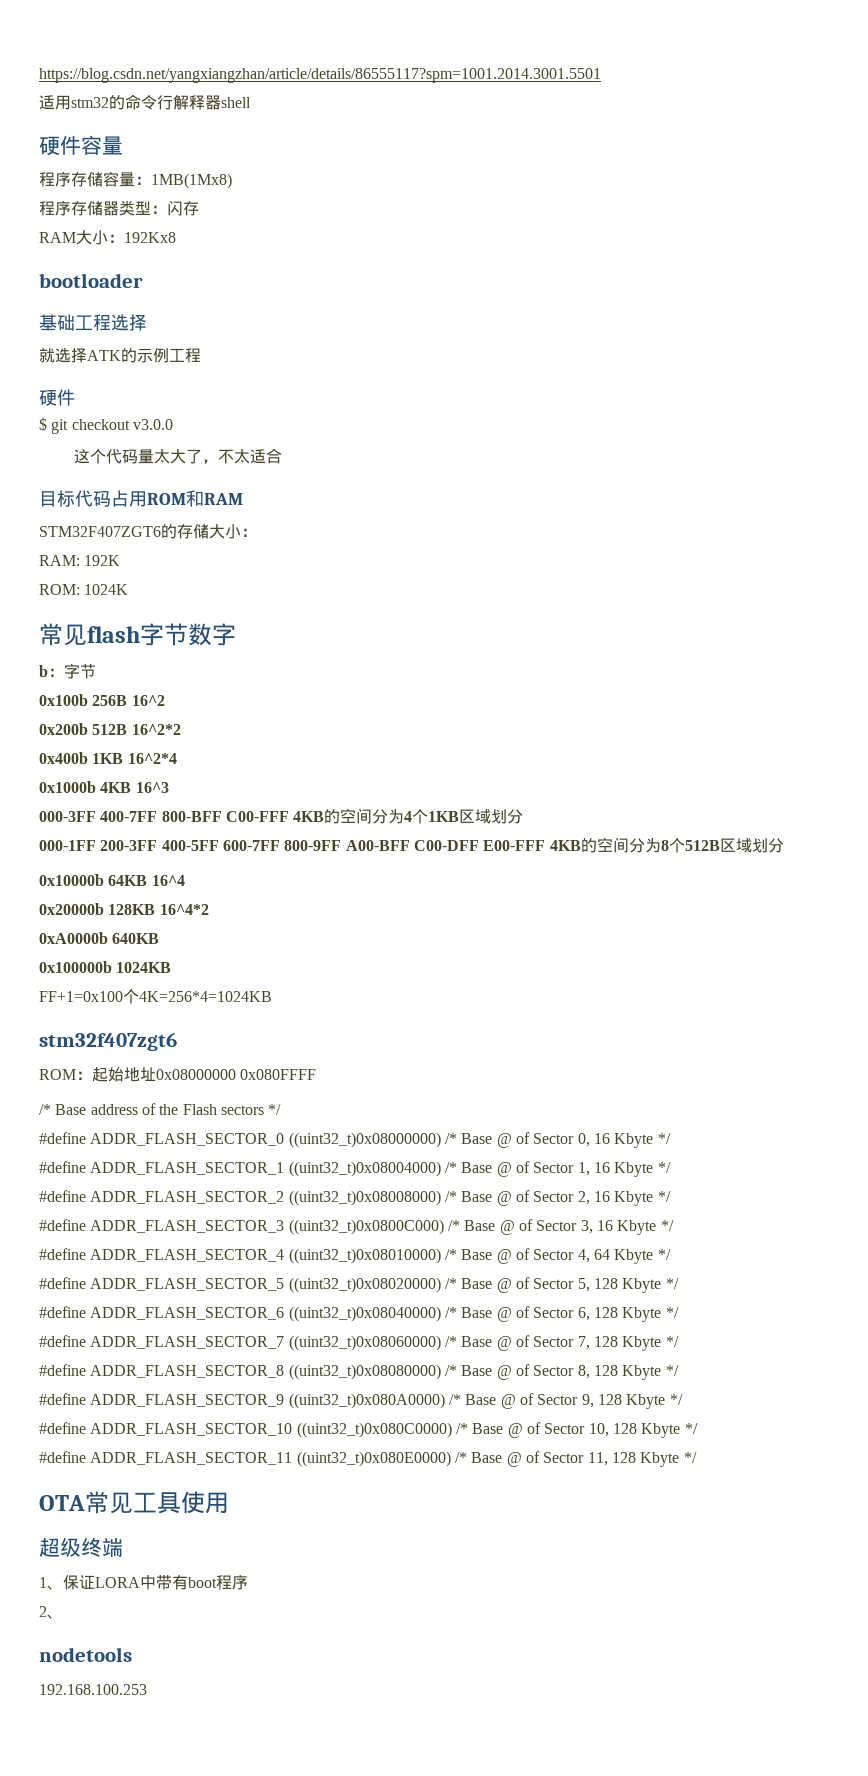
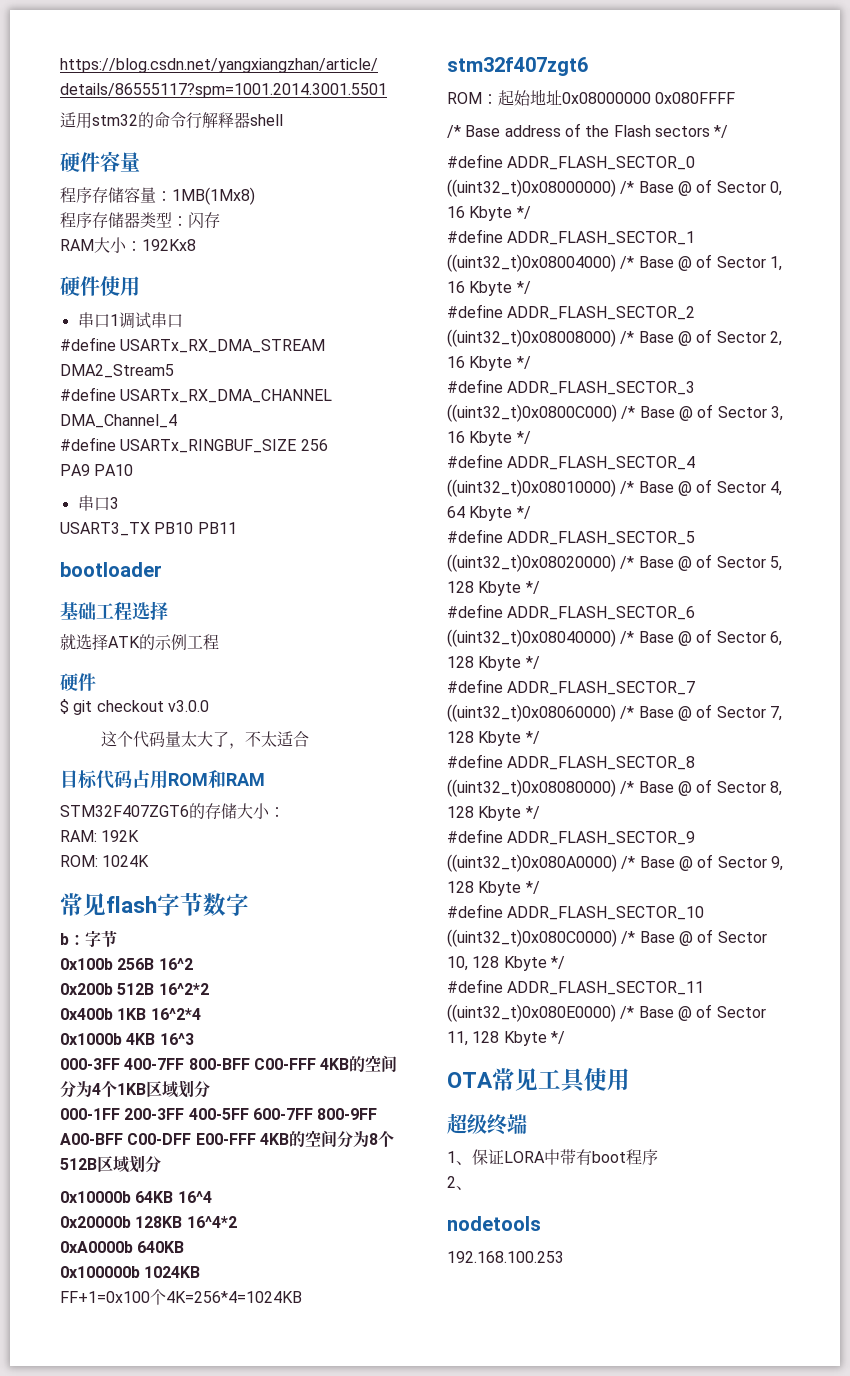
(176, 237) none -> [60,276,140,296] [77,312,183,329] [60,337,326,353] [60,364,174,378] [60,387,333,403] [60,414,177,428] [60,437,328,453] [60,464,134,476] [77,495,119,511] [60,522,237,536] // 硬件使用 // 串口1调试串口 // #define USARTx_RX_DMA_STREAM DMA2_Stream5 // #define USARTx_RX_DMA_CHANNEL DMA_Channel_4 // #define USARTx_RINGBUF_SIZE 256 // PA9 PA10 // 串口3 // USART3_TX PB10 PB11

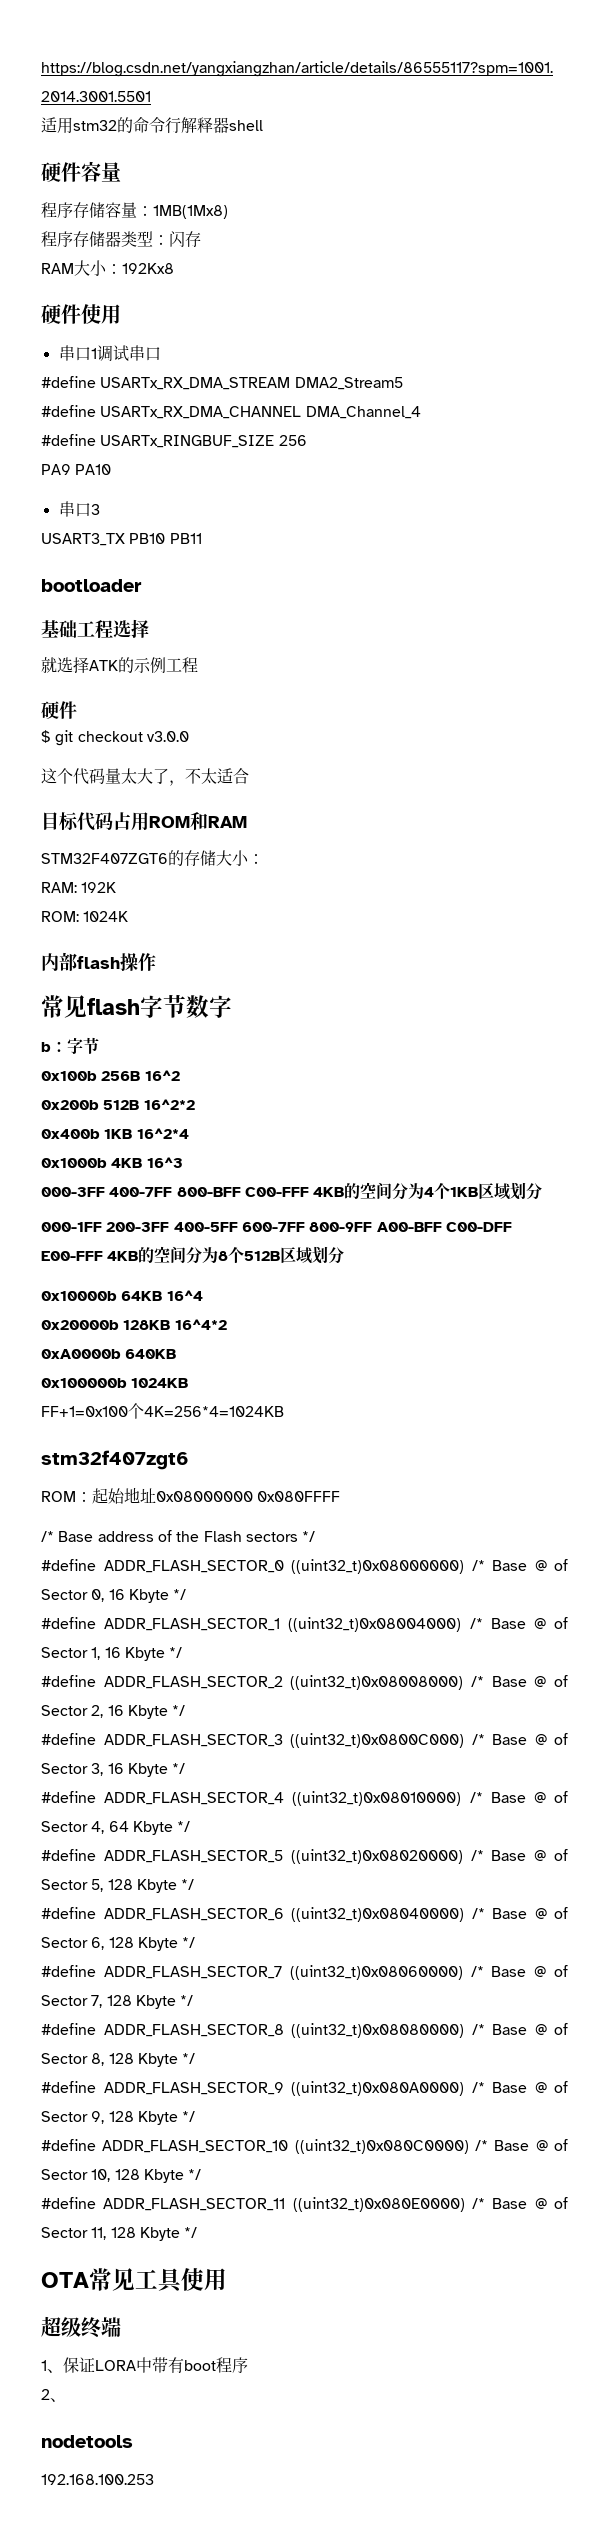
(150, 861) none -> [41,952,156,971] // 内部flash操作

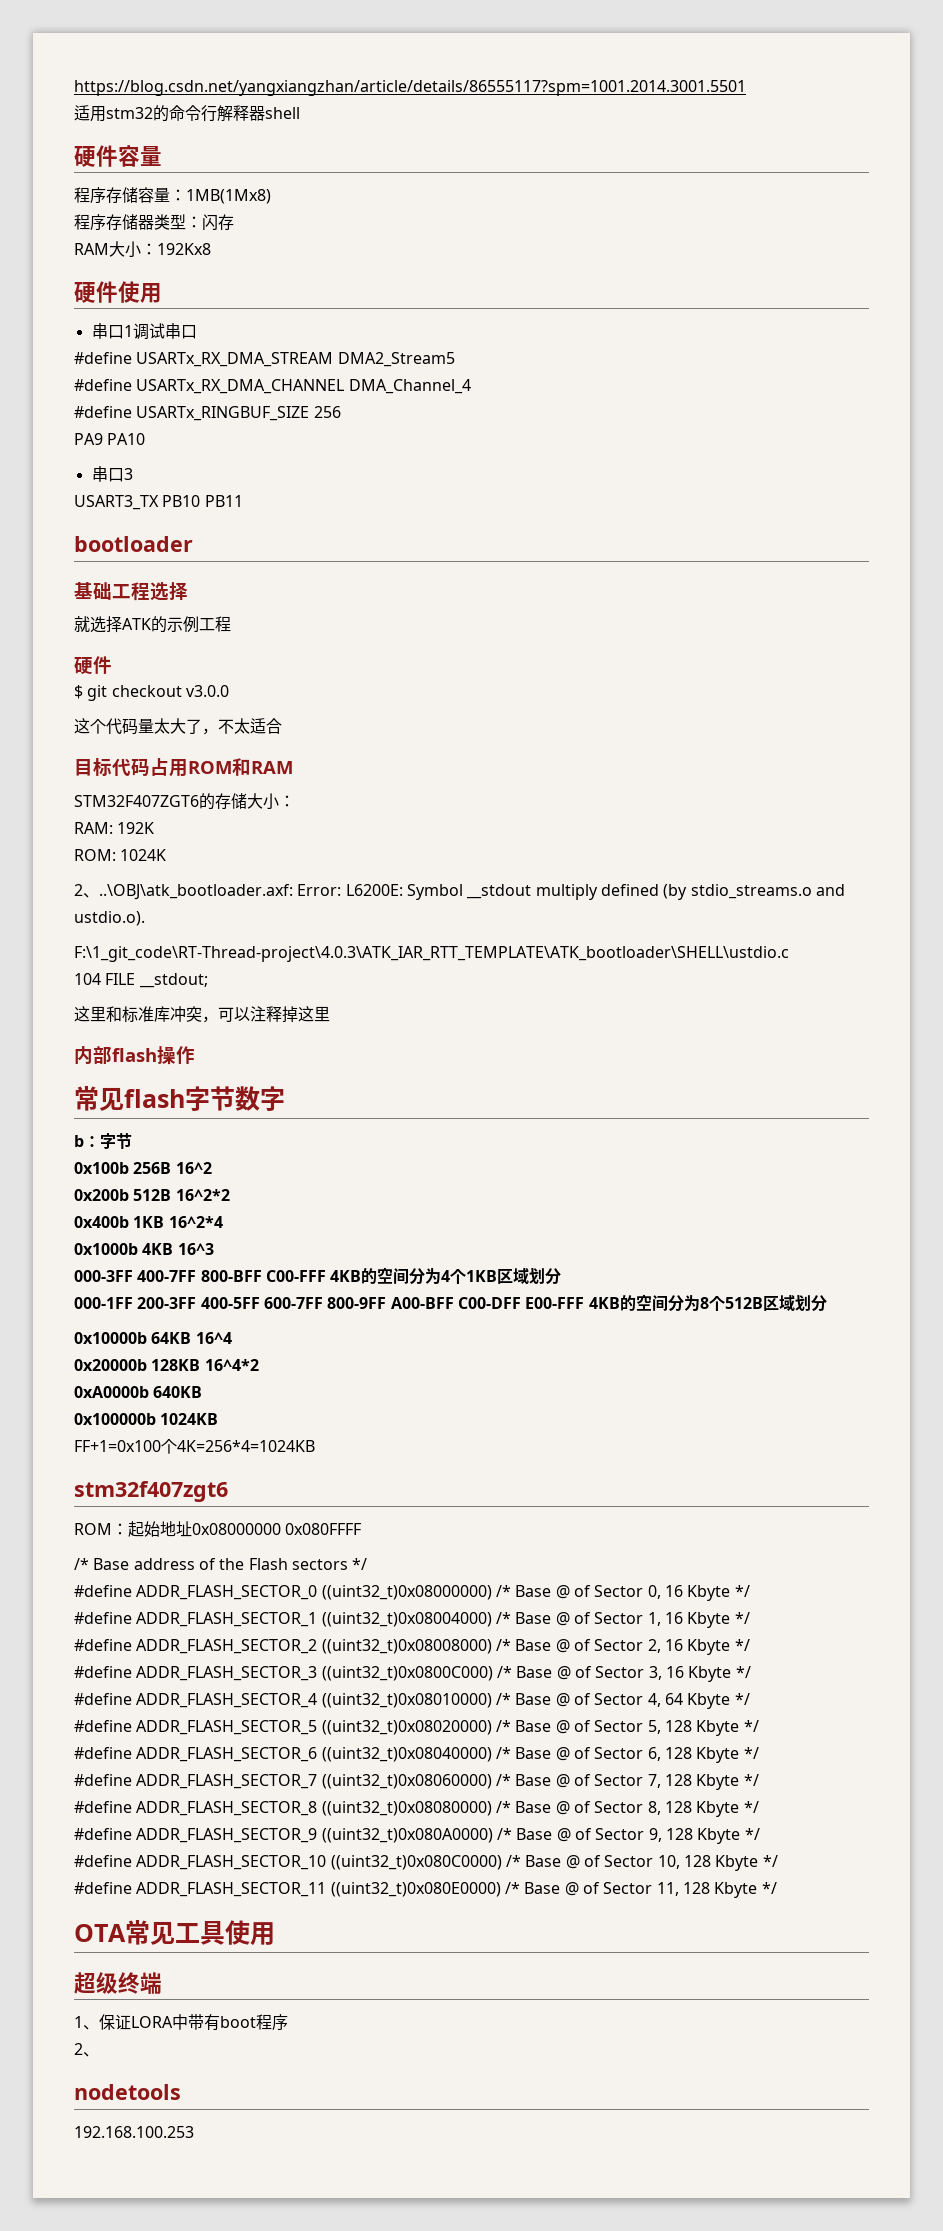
(129, 916) none -> [74,884,845,900] [74,911,145,926] [74,946,789,962] [74,973,208,988] [74,1006,330,1023] // 2、..\OBJ\atk_bootloader.axf: Error: L6200E: Symbol __stdout multiply defined (by stdio_streams.o and ustdio.o). // F:\1_git_code\RT-Thread-project\4.0.3\ATK_IAR_RTT_TEMPLATE\ATK_bootloader\SHELL\ustdio.c // 104 FILE __stdout; // 这里和标准库冲突，可以注释掉这里

